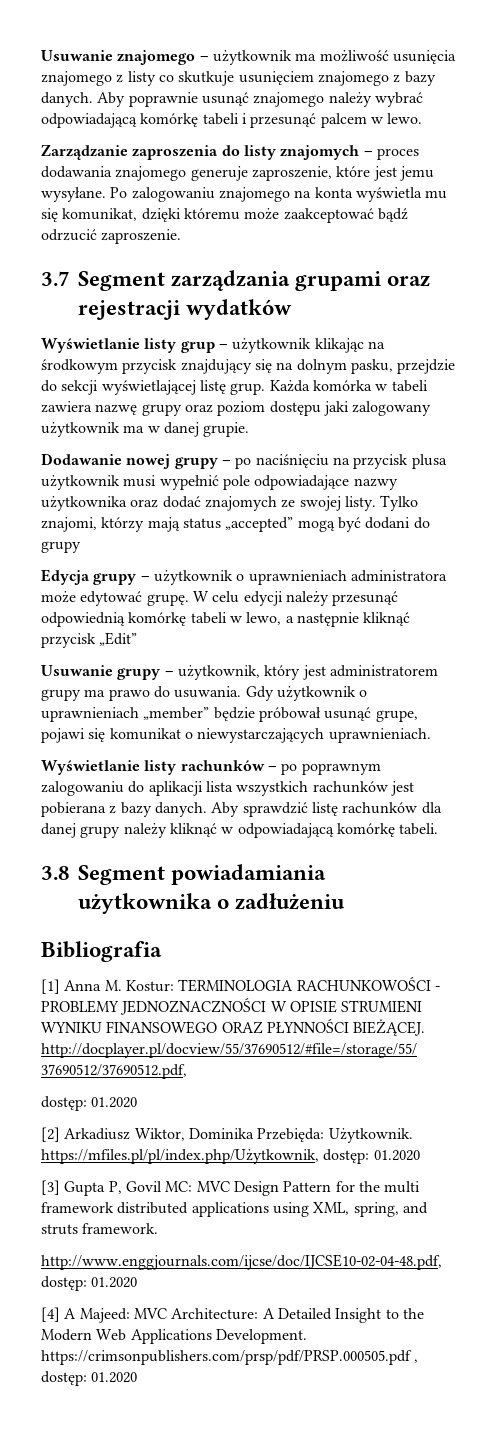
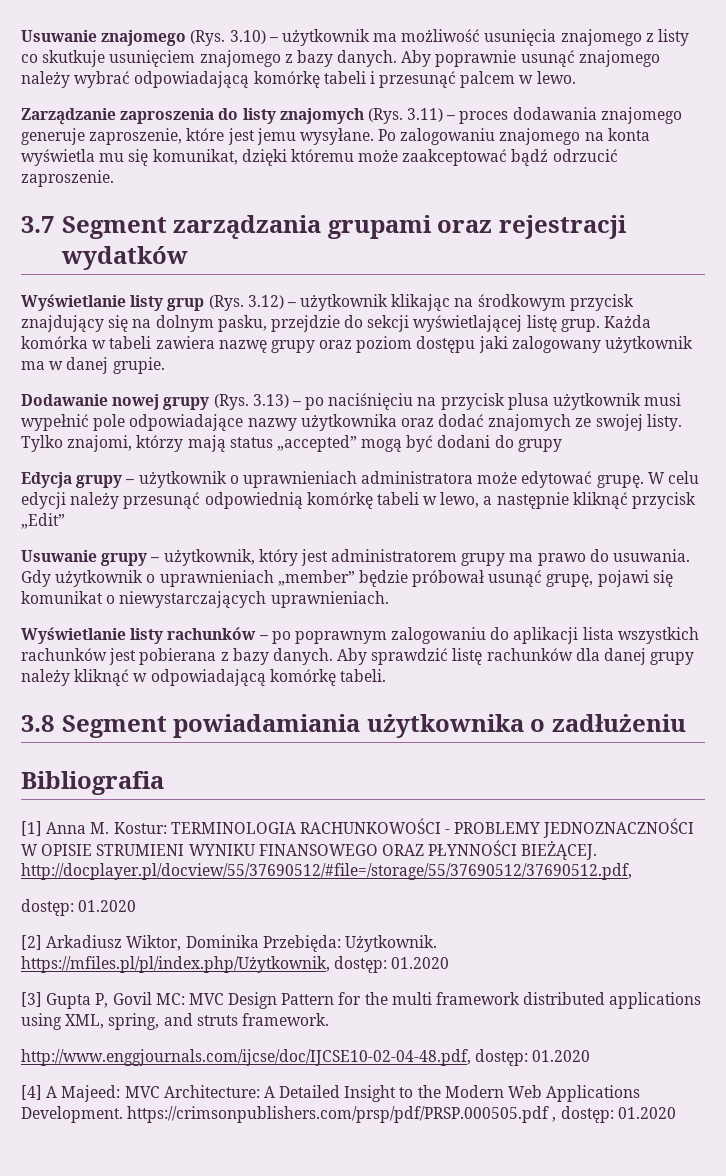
(196, 57) none -> [190,30,266,46] (Rys. 3.10)
(360, 152) none -> [367,108,444,124] (Rys. 3.11)
(215, 347) none -> [208,295,284,311] (Rys. 3.12)
(218, 463) none -> [213,394,289,410] (Rys. 3.13)
[375,710,418,722] grupe, -> [546,574,594,587] grupę,

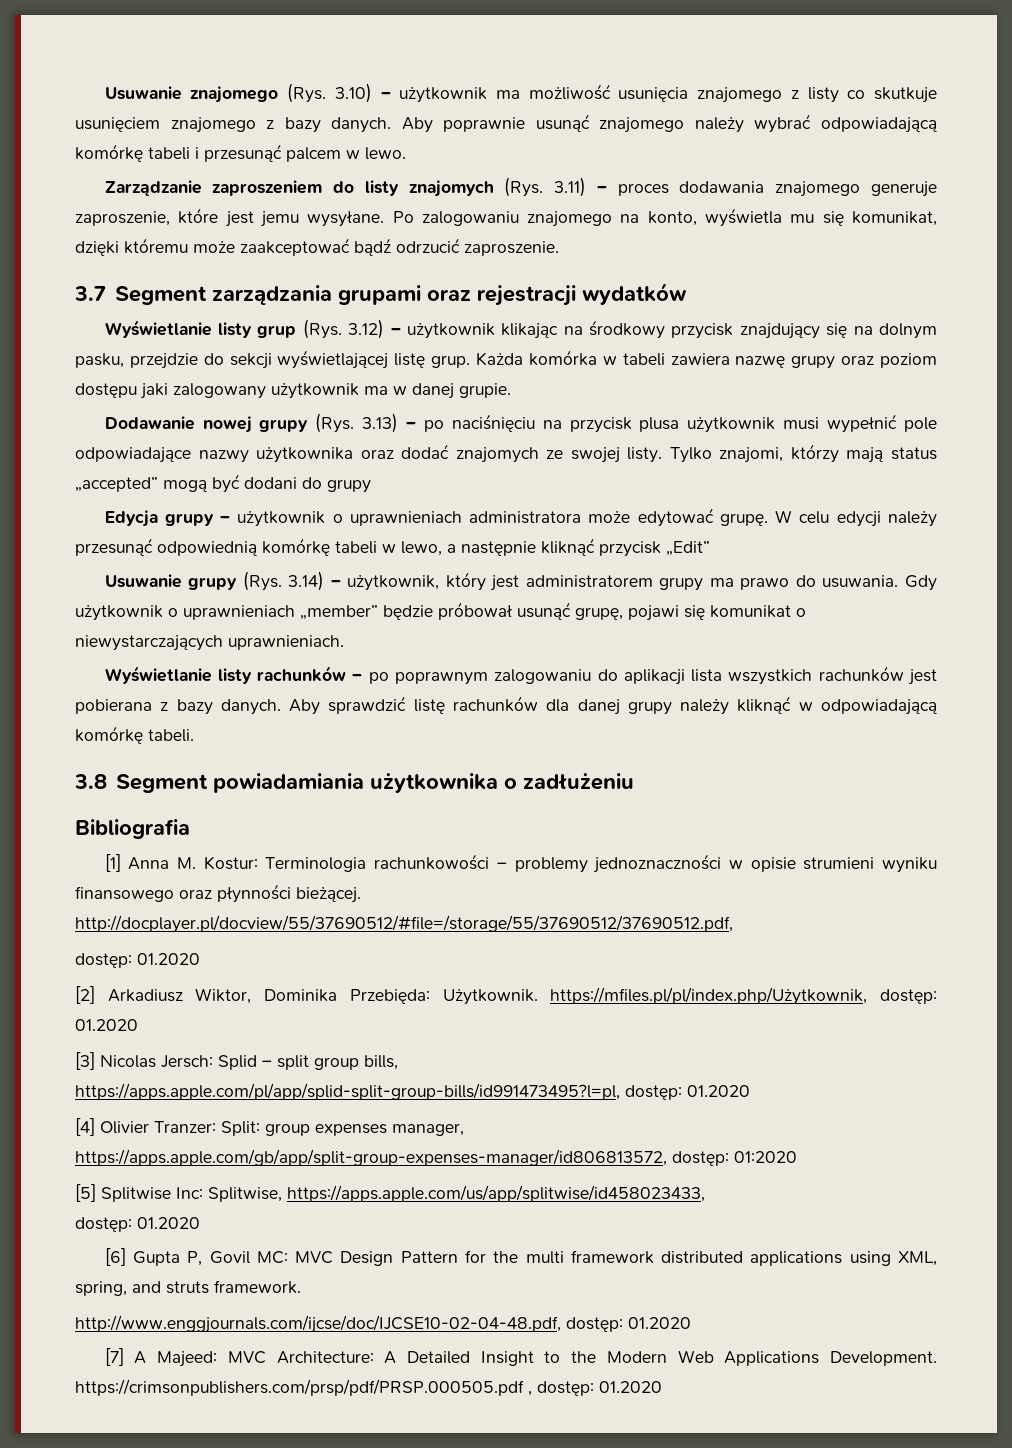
[120,108,215,124] zaproszenia -> [212,180,323,196] zaproszeniem
[607,128,650,141] konta -> [647,211,697,226] konto,
[477,294,566,311] środkowym -> [589,320,666,339] środkowy
(148, 559) none -> [242,571,325,591] (Rys. 3.14)
[170,818,695,838] [21,840,598,860] TERMINOLOGIA RACHUNKOWOŚCI - PROBLEMY JEDNOZNACZNOŚCI W OPISIE STRUMIENI WYNIKU FINANSOWEGO ORAZ PŁYNNOŚCI BIEŻĄCEJ. -> [265,854,937,873] [75,884,361,903] Terminologia rachunkowości – problemy jednoznaczności w opisie strumieni wyniku finansowego oraz płynności bieżącej.
(42, 999) none -> [100,1055,398,1070] [75,1083,750,1100] [75,1118,464,1136] [75,1149,797,1166] [75,1184,705,1202] [75,1217,200,1232] [104,1248,126,1266] Nicolas Jersch: Splid – split group bills, https://apps.apple.com/pl/app/splid-split-group-bills/id991473495?l=pl, dostęp: 01.2020 // [4] Olivier Tranzer: Split: group expenses manager, https://apps.apple.com/gb/app/split-group-expenses-manager/id806813572, dostęp: 01:2020 // [5] Splitwise Inc: Splitwise, https://apps.apple.com/us/app/splitwise/id458023433, // dostęp: 01.2020 // [6]
[21,1085,42,1100] [4] -> [104,1348,124,1366] [7]

